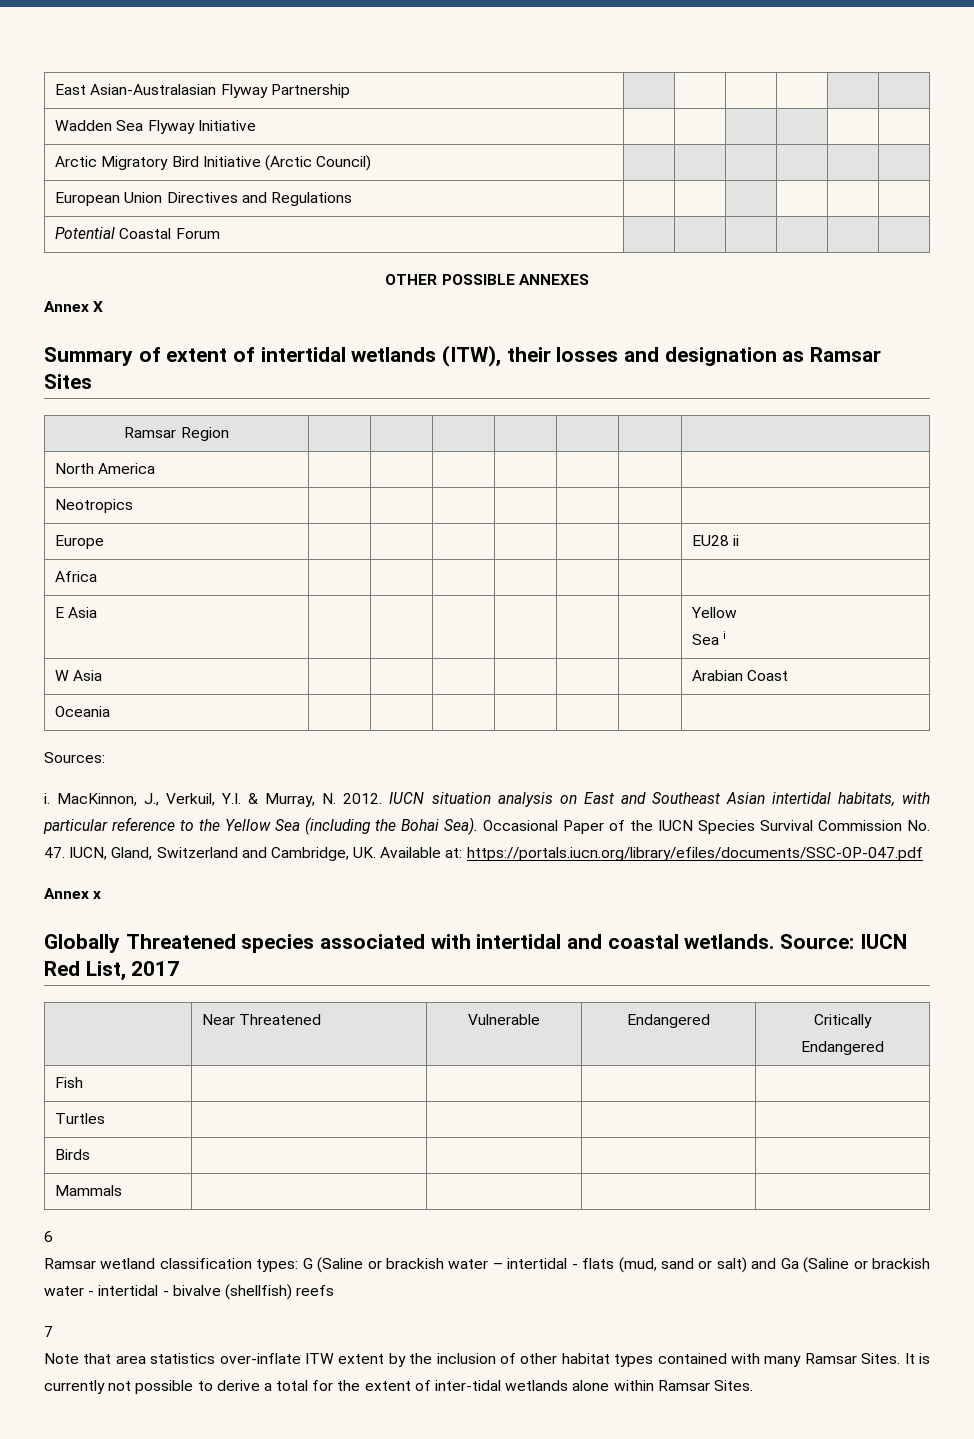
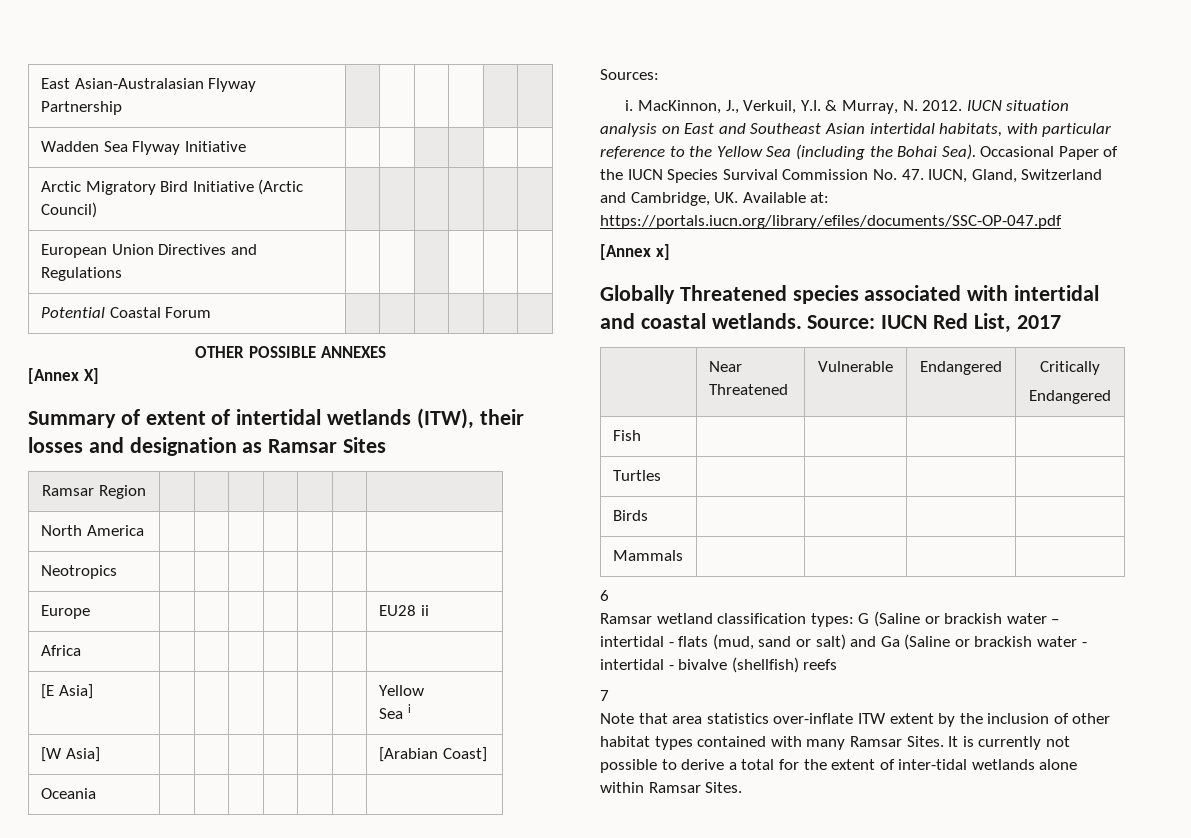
[44,301,104,312] Annex X -> [28,368,99,384] [Annex X]
[55,607,98,618] E Asia -> [40,684,93,699] [E Asia]
[55,670,103,681] [692,670,789,681] W Asia | | | | | | | Arabian Coast -> [40,747,100,762] [378,747,487,762] [W Asia] | | | | | | | [Arabian Coast]
[44,888,102,899] Annex x -> [600,244,670,260] [Annex x]

